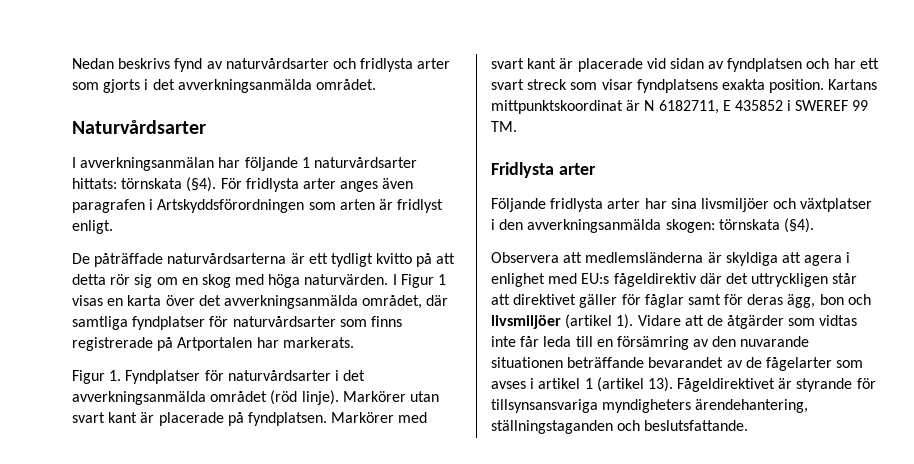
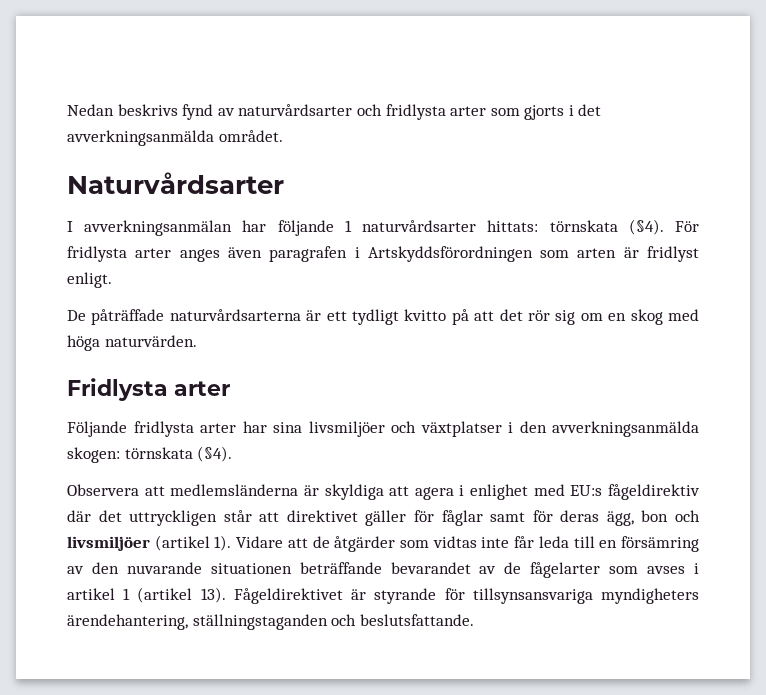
[72,274,106,285] detta -> [499,309,523,321] det
[392,274,447,288] [72,295,449,309] [72,316,402,330] [72,337,354,351] [72,370,366,384] [72,390,439,405] [72,412,428,426] [491,58,879,72] [491,79,878,93] [491,100,869,114] [491,121,517,132] I Figur 1 visas en karta över det avverkningsanmälda området, där samtliga fyndplatser för naturvårdsarter som finns registrerade på Artportalen har markerats. // Figur 1. Fyndplatser för naturvårdsarter i det avverkningsanmälda området (röd linje). Markörer utan svart kant är placerade på fyndplatsen. Markörer med svart kant är placerade vid sidan av fyndplatsen och har ett svart streck som visar fyndplatsens exakta position. Kartans mittpunktskoordinat är N 6182711, E 435852 i SWEREF 99 TM. -> (197, 341) none

